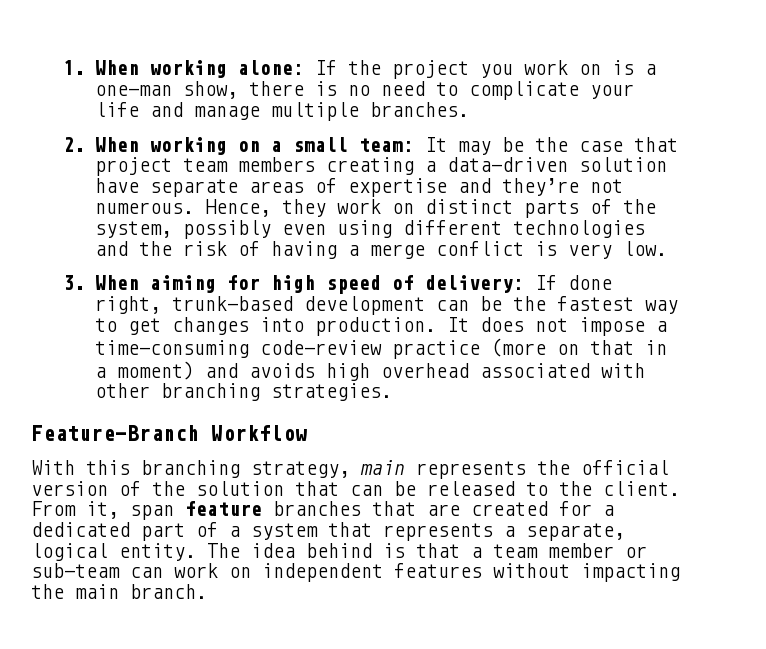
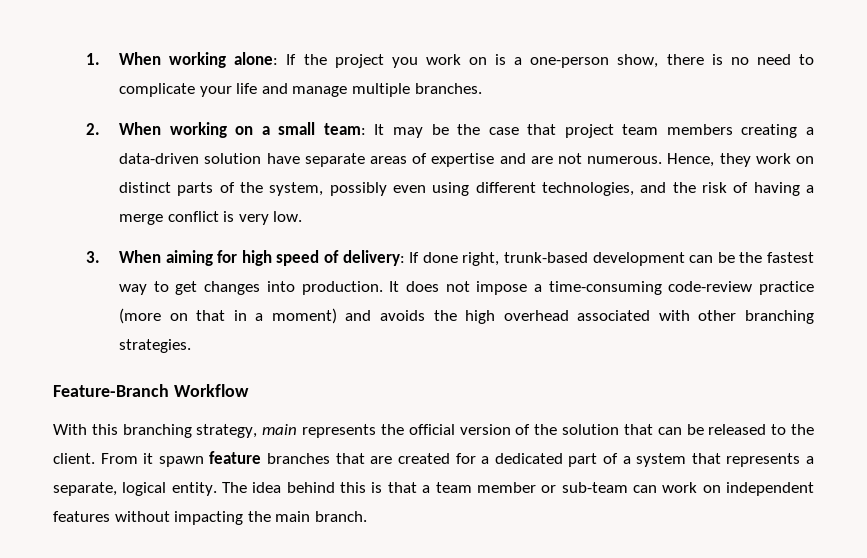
[94,85,172,96] one-man -> [530,57,610,68] one-person
[501,178,579,196] they’re -> [530,156,553,164] are
[512,220,645,238] technologies -> [542,182,635,196] technologies,
(315, 370) none -> [433,310,457,321] the
[86,501,174,520] it, span -> [143,453,204,467] it spawn
(372, 550) none -> [340,482,367,493] this

